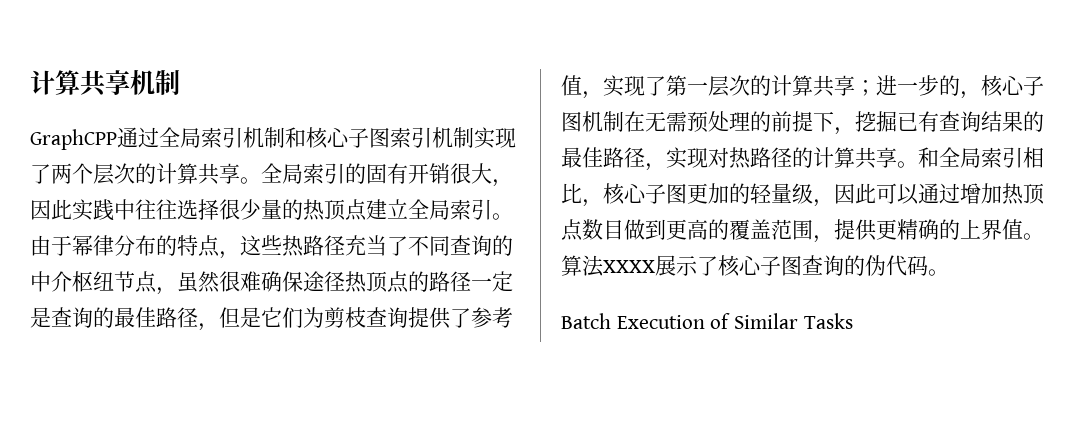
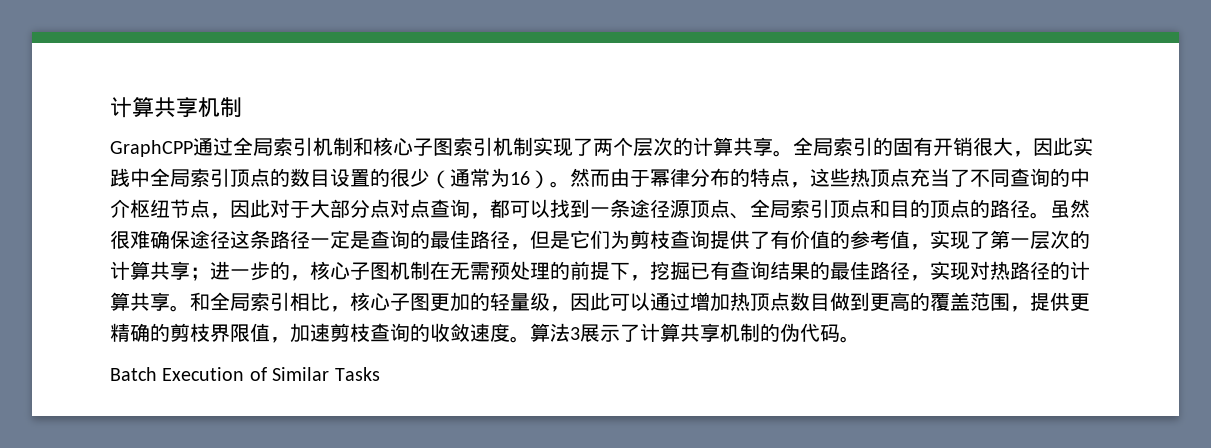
[135,199,513,221] 往往选择很少量的热顶点建立全局索引。 -> [150,168,610,189] 全局索引顶点的数目设置的很少（通常为16）。然而
[303,235,345,256] 路径 -> [870,168,910,187] 顶点
(177, 291) none -> [230,199,1050,219] 因此对于大部分点对点查询，都可以找到一条途径源顶点、全局索引顶点和目的顶点的路径。
[345,271,429,293] 热顶点的 -> [230,230,270,249] 这条
(471, 318) none -> [770,230,850,249] 有价值的
[960,219,1044,240] [561,255,844,277] 上界值。算法XXXX展示了核心子图查询 -> [170,323,760,343] 剪枝界限值，加速剪枝查询的收敛速度。算法3展示了计算共享机制

